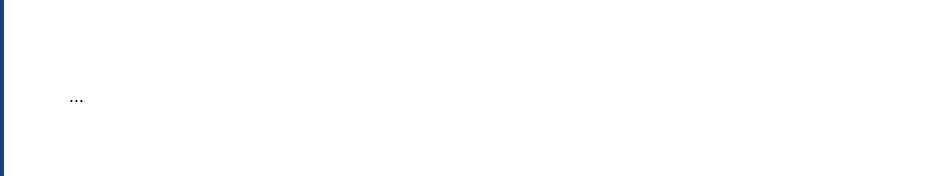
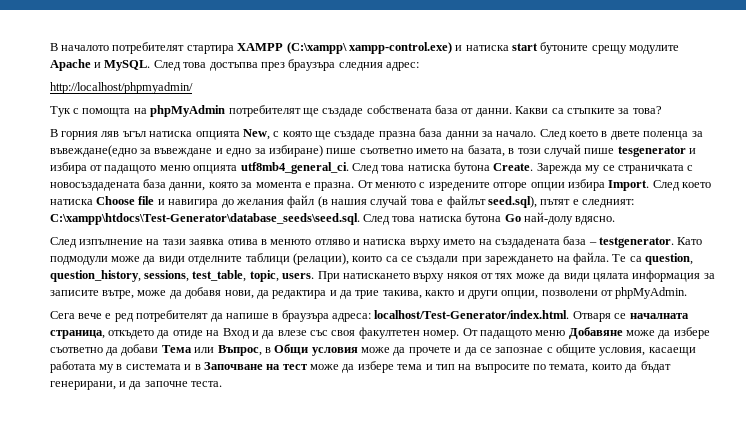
[69,100,84,102] ... -> [49,42,680,54] [49,59,420,71] [49,82,193,94] [49,105,662,117] [49,128,703,140] [49,144,697,157] [49,162,694,174] [49,179,712,191] [49,195,635,208] [49,212,616,225] [49,236,703,248] [49,252,694,265] [49,270,715,282] [49,287,688,299] [49,310,689,322] [49,327,710,339] [49,344,696,356] [49,361,671,373] [49,381,223,390] В началото потребителят стартира XAMPP (C:\xampp\ xampp-control.exe) и натиска start бутоните срещу модулите Apache и MySQL. След това достъпва през браузъра следния адрес: // http://localhost/phpmyadmin/ // Тук с помощта на phpMyAdmin потребителят ще създаде собствената база от данни. Какви са стъпките за това? // В горния ляв ъгъл натиска опцията New, с която ще създаде празна база данни за начало. След което в двете поленца за въвеждане(едно за въвеждане и едно за избиране) пише съответно името на базата, в този случай пише tesgenerator и избира от падащото меню опцията utf8mb4_general_ci. След това натиска бутона Create. Зарежда му се страничката с новосъздадената база данни, която за момента е празна. От менюто с изредените отгоре опции избира Import. След което натиска Choose file и навигира до желания файл (в нашия случай това е файлът seed.sql), пътят е следният: C:\xampp\htdocs\Test-Generator\database_seeds\seed.sql. След това натиска бутона Go най-долу вдясно. // След изпълнение на тази заявка отива в менюто отляво и натиска върху името на създадената база – testgenerator. Като подмодули може да види отделните таблици (релации), които са се създали при зареждането на файла. Те са question, question_history, sessions, test_table, topic, users. При натискането върху някоя от тях може да види цялата информация за записите вътре, може да добавя нови, да редактира и да трие такива, както и други опции, позволени от phpMyAdmin. // Сега вече е ред потребителят да напише в браузъра адреса: localhost/Test-Generator/index.html. Отваря се началната страница, откъдето да отиде на Вход и да влезе със своя факултетен номер. От падащото меню Добавяне може да избере съответно да добави Тема или Въпрос, в Общи условия може да прочете и да се запознае с общите условия, касаещи работата му в системата и в Започване на тест може да избере тема и тип на въпросите по темата, които да бъдат генерирани, и да започне теста.

